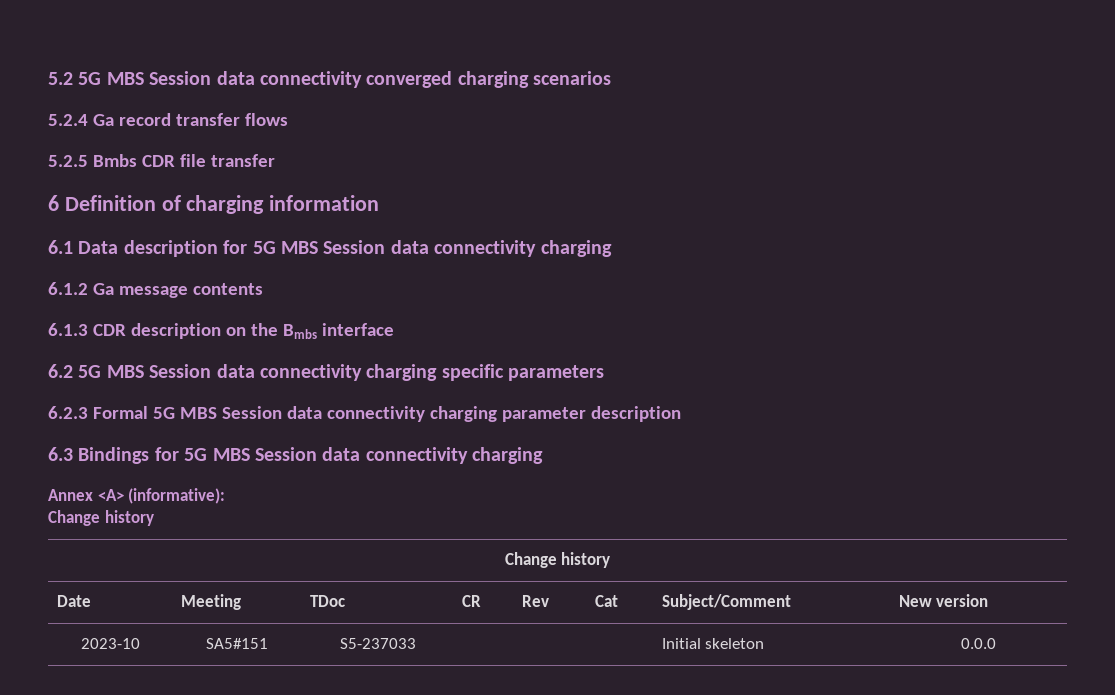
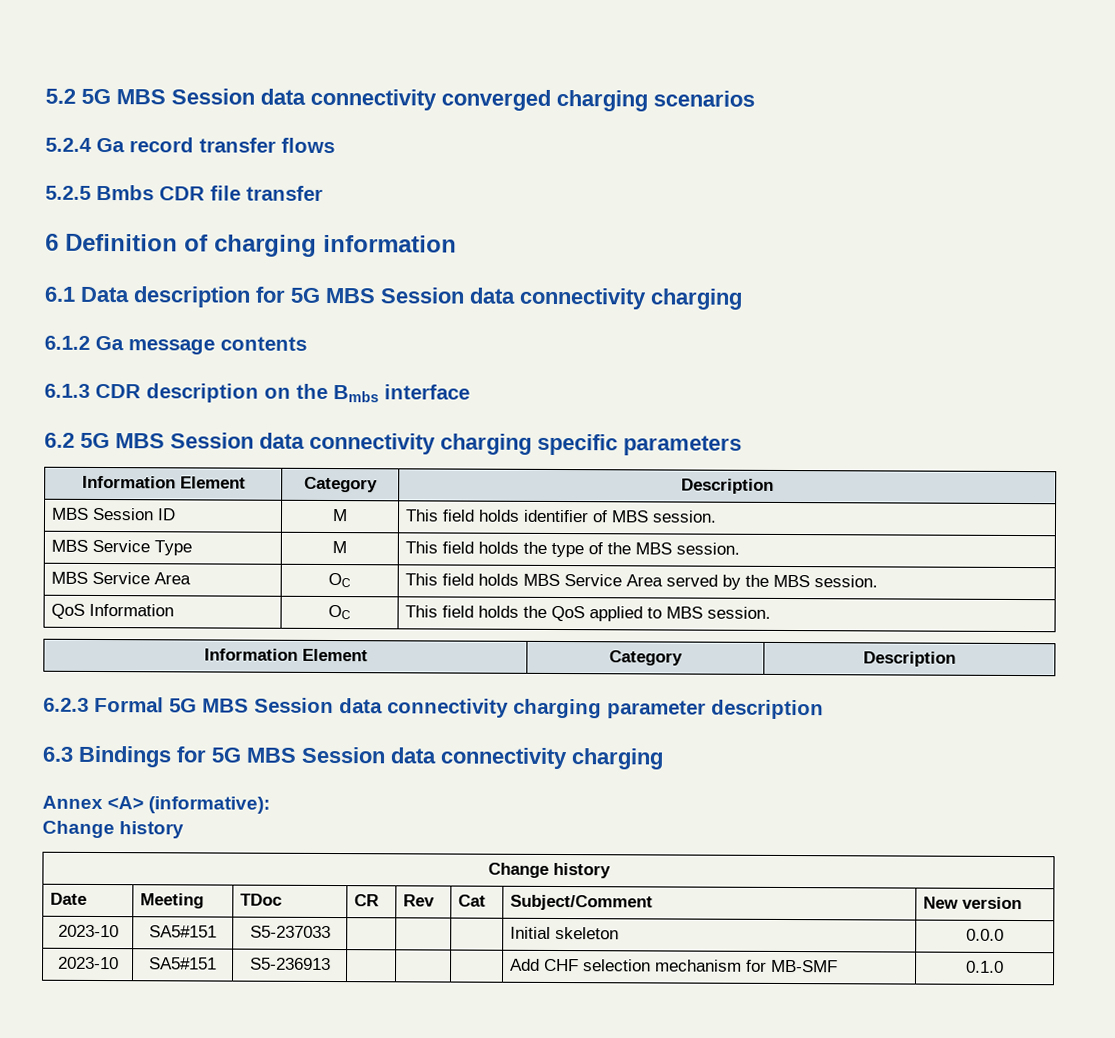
(605, 373) none -> [81,475,246,489] [304,476,378,493] [681,478,775,494] [50,507,176,521] [332,509,348,522] [404,509,717,523] [50,539,192,556] [332,541,347,554] [404,541,740,558] [50,571,191,585] [328,573,351,588] [404,573,878,590] [50,603,174,619] [328,605,351,620] [404,605,771,622] [203,648,368,662] [609,650,683,666] [863,651,956,667] // Information Element | Category | Description // MBS Session ID | M | This field holds identifier of MBS session. // MBS Service Type | M | This field holds the type of the MBS session. // MBS Service Area | OC | This field holds MBS Service Area served by the MBS session. // QoS Information | OC | This field holds the QoS applied to MBS session. // Information Element | Category | Description
(996, 643) none -> [57,956,119,970] [149,957,217,970] [249,957,331,971] [509,958,838,973] [966,960,1004,973] // 2023-10 | SA5#151 | S5-236913 | | | | Add CHF selection mechanism for MB-SMF | 0.1.0

